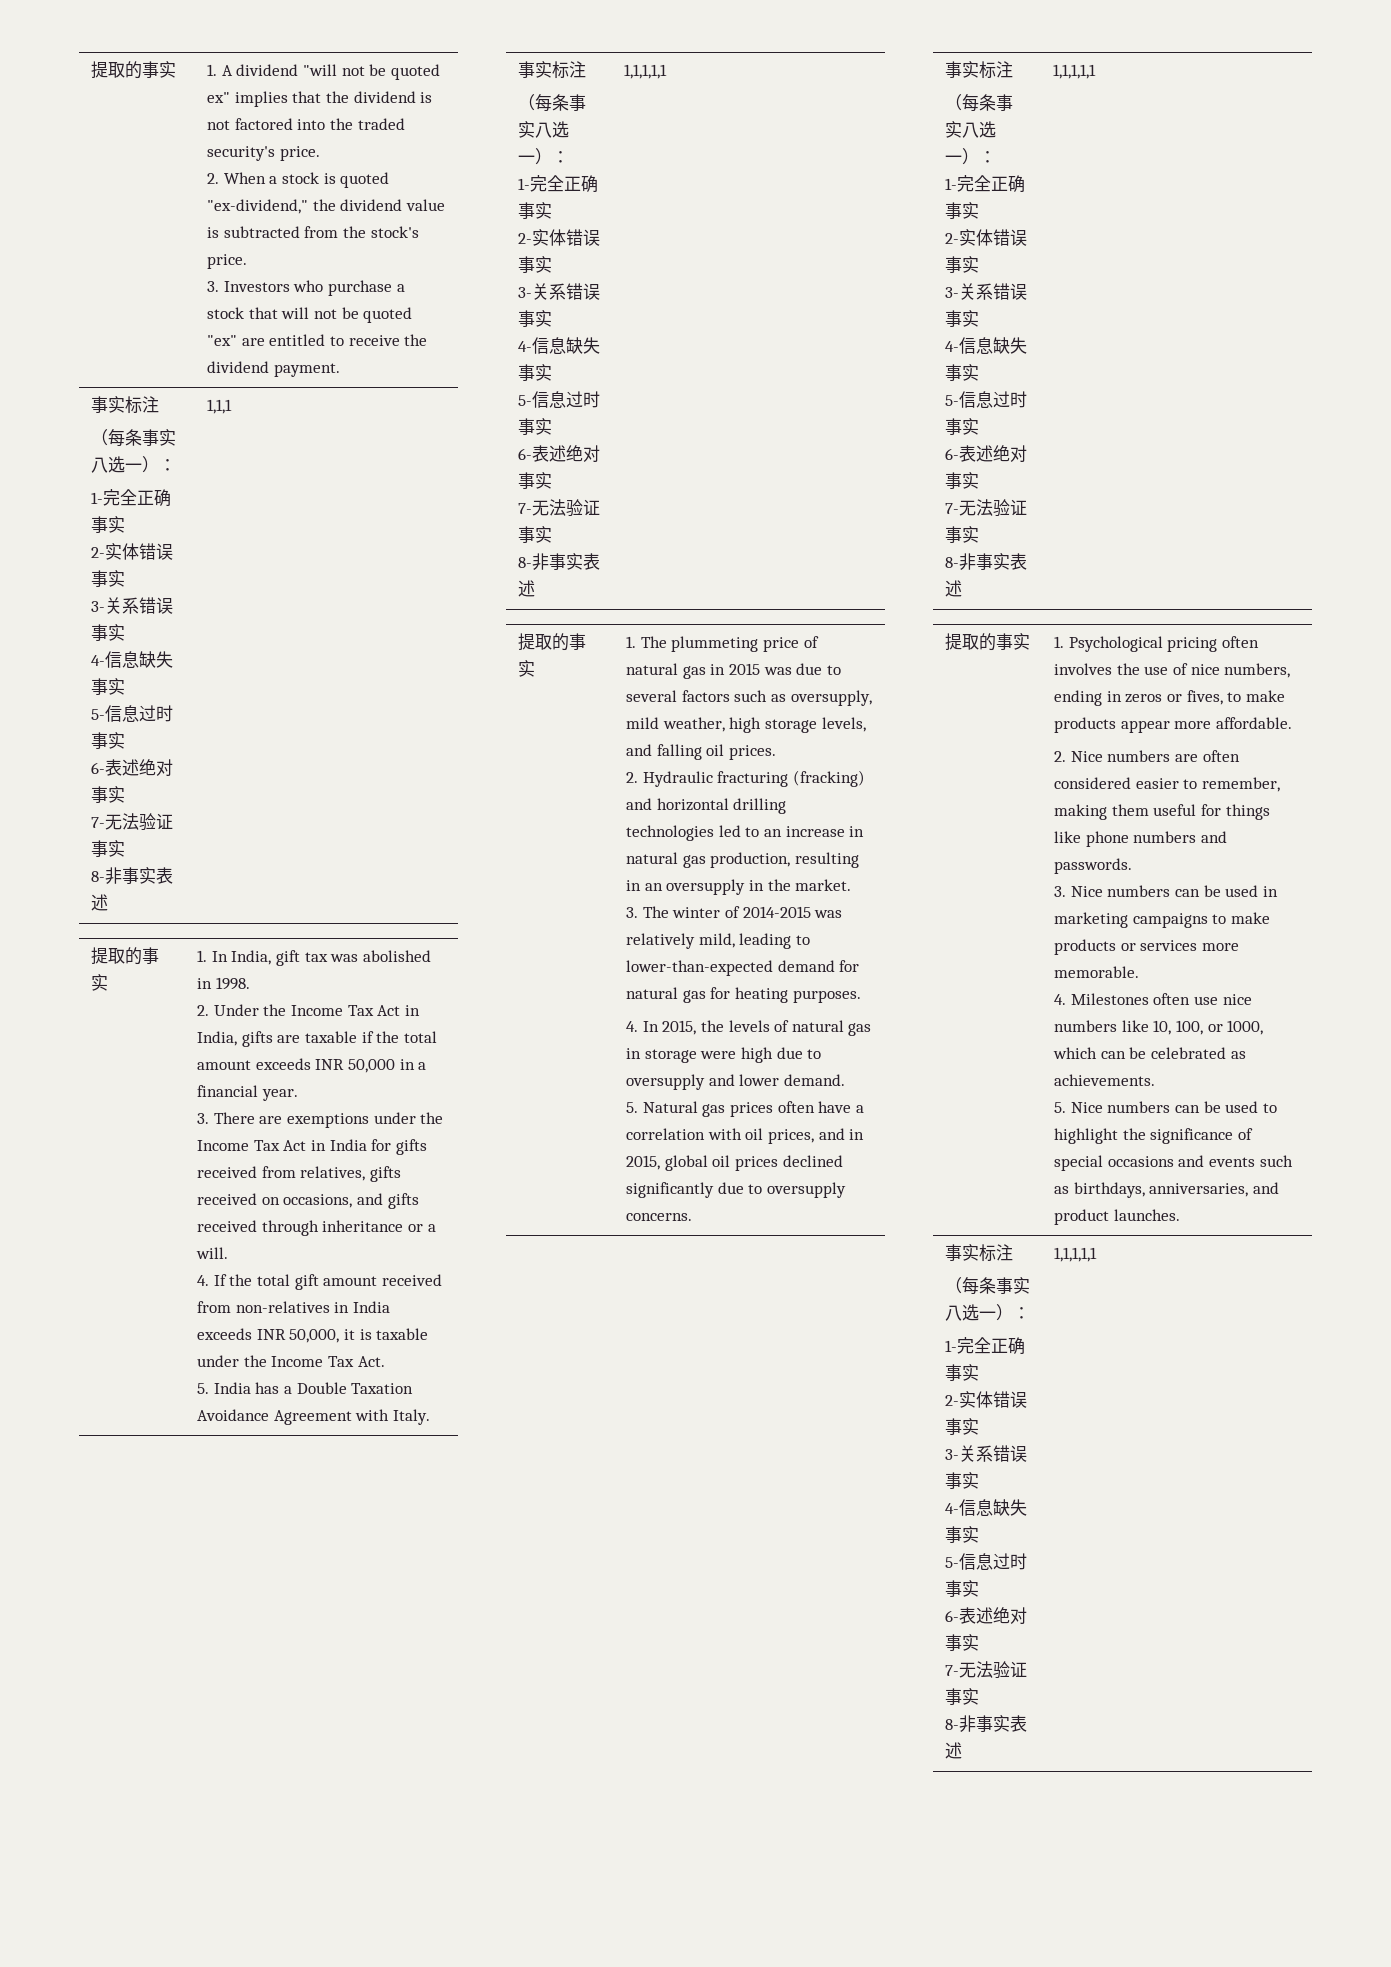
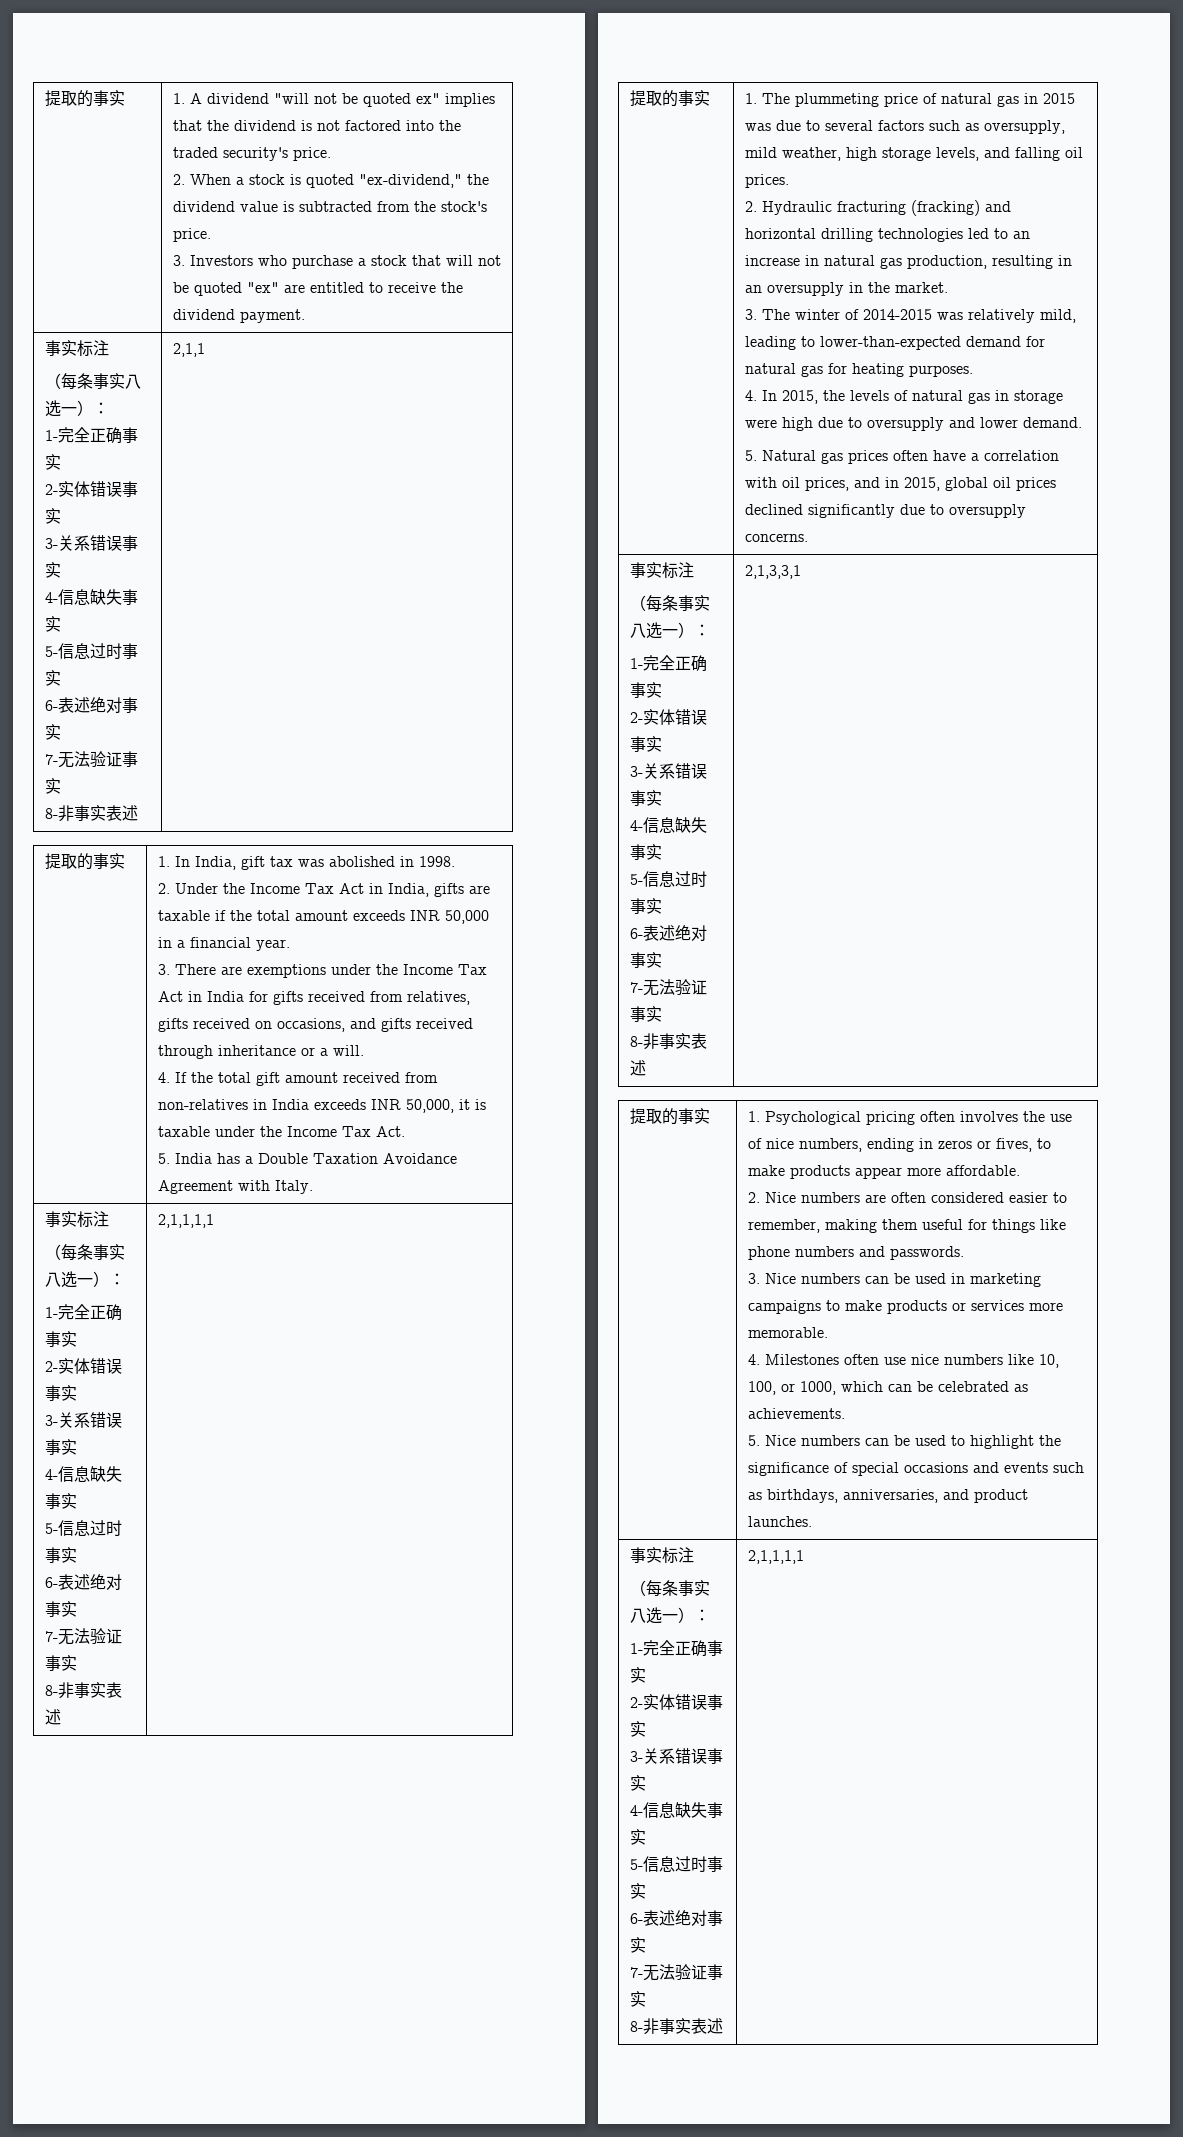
[207,399,233,414] 1,1,1 -> [172,343,205,357] 2,1,1
[624,64,668,79] 1,1,1,1,1 -> [157,1214,214,1228] 2,1,1,1,1
[1053,64,1097,79] 1,1,1,1,1 -> [744,565,801,579] 2,1,3,3,1
[1054,1247,1098,1262] 1,1,1,1,1 -> [747,1550,804,1564] 2,1,1,1,1

